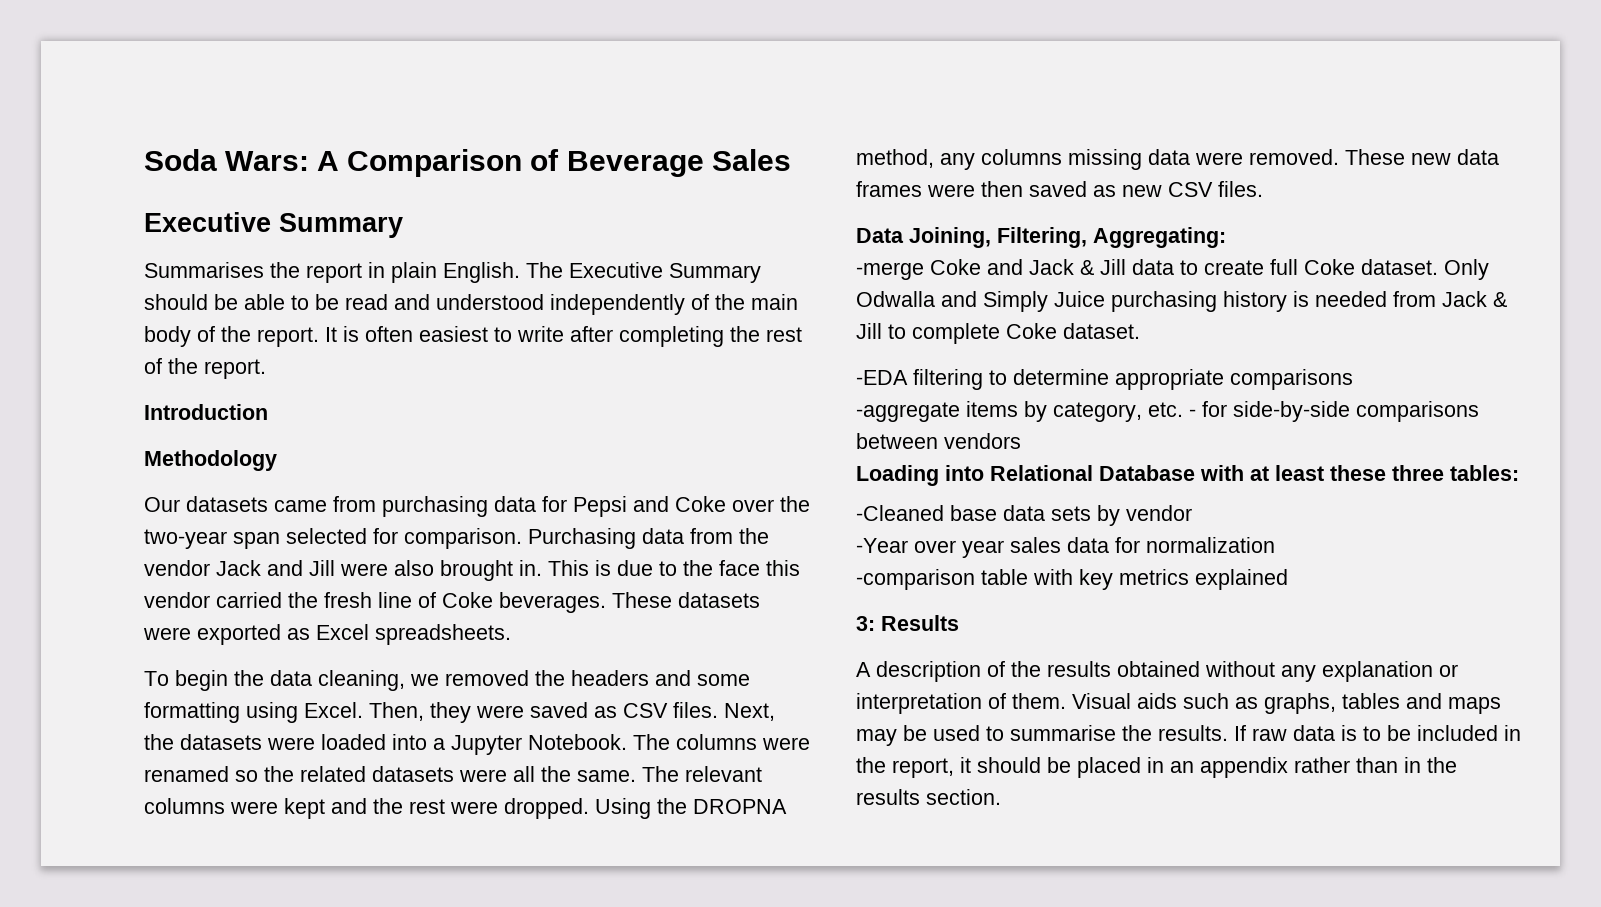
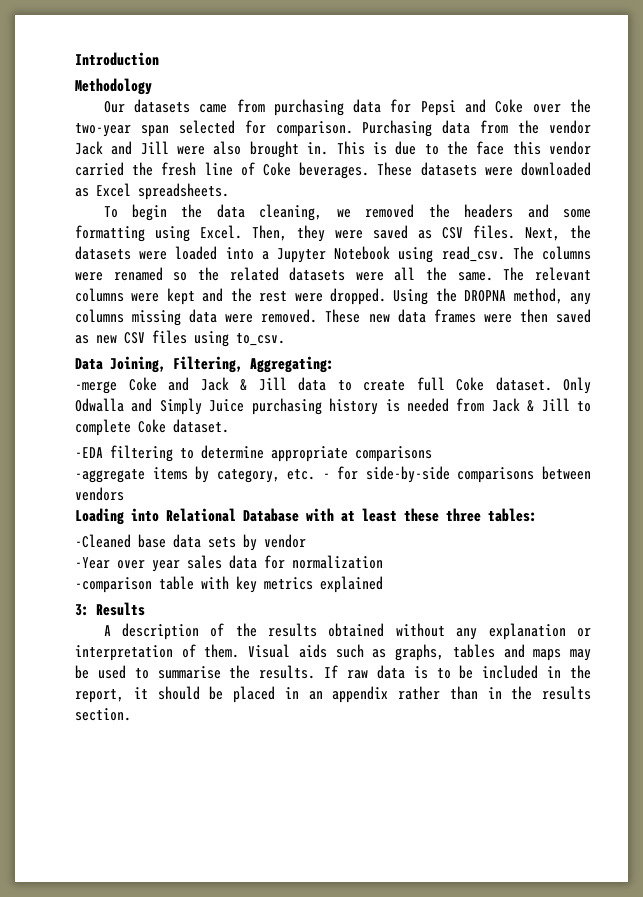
[144,149,791,177] [144,212,403,238] [144,262,761,283] [144,294,798,315] [144,326,802,347] [144,358,266,379] Soda Wars: A Comparison of Beverage Sales // Executive Summary // Summarises the report in plain English. The Executive Summary should be able to be read and understood independently of the main body of the report. It is often easiest to write after completing the rest of the report. // -> (75, 59) none
[197,624,281,645] exported -> [520,162,591,176] downloaded
[528,734,627,750] Notebook. -> [334,246,505,263] Notebook using read_csv.
[1218,181,1263,197] files. -> [152,330,285,347] files using to_csv.

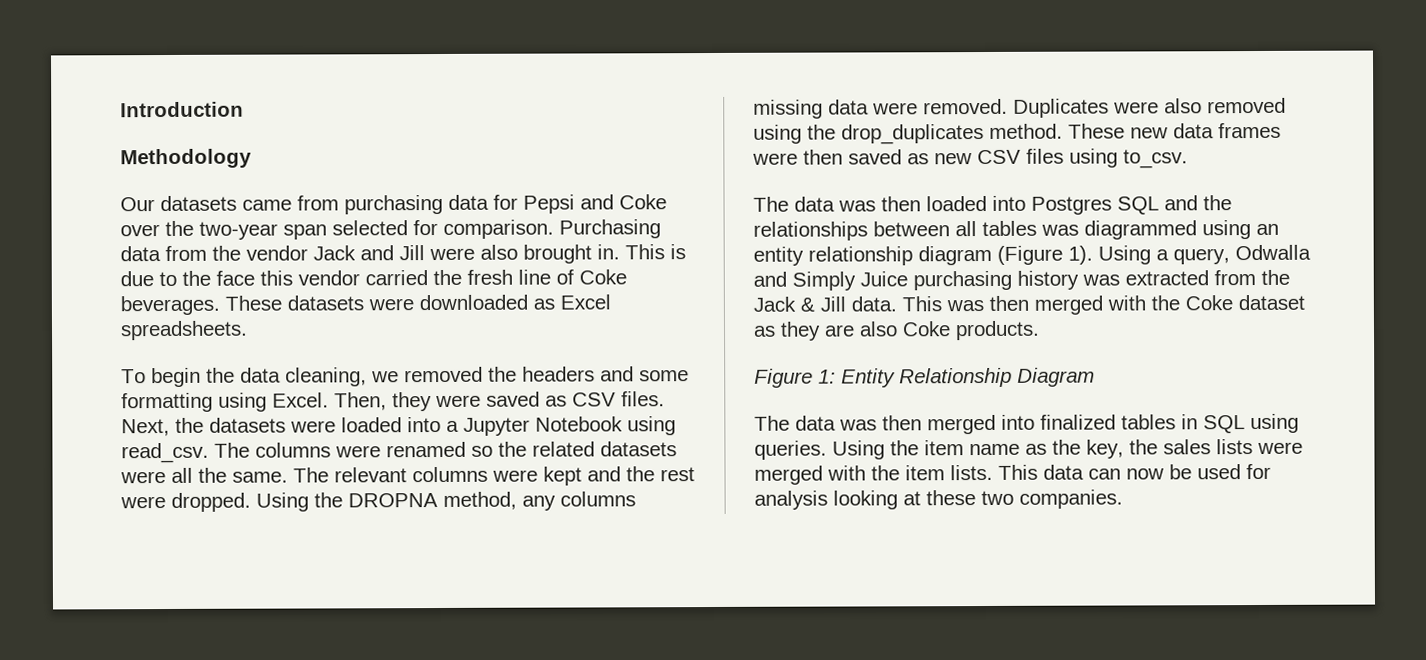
(318, 316) none -> [1013,97,1286,118] [753,123,1063,145] Duplicates were also removed using the drop_duplicates method.
[75,356,334,373] [75,377,591,394] Data Joining, Filtering, Aggregating: // -merge Coke and Jack & Jill data to create full Coke dataset. Only -> [753,195,1232,215] [753,220,1279,241] [753,245,1230,266] The data was then loaded into Postgres SQL and the relationships between all tables was diagrammed using an entity relationship diagram (Figure 1). Using a query,
[385,398,592,412] [75,419,229,436] [75,445,432,462] [75,466,591,483] [75,487,124,501] [75,508,537,525] [75,534,306,551] [75,555,383,572] [75,576,383,593] [75,602,145,616] [103,623,591,640] [75,644,592,661] [75,665,591,679] [75,686,591,703] [75,708,131,721] is needed from Jack & Jill to complete Coke dataset. // -EDA filtering to determine appropriate comparisons // -aggregate items by category, etc. - for side-by-side comparisons between vendors // Loading into Relational Database with at least these three tables: // -Cleaned base data sets by vendor // -Year over year sales data for normalization // -comparison table with key metrics explained // 3: Results // A description of the results obtained without any explanation or interpretation of them. Visual aids such as graphs, tables and maps may be used to summarise the results. If raw data is to be included in the report, it should be placed in an appendix rather than in the results section. -> [1082,269,1290,286] [753,294,1305,315] [753,320,1040,341] [754,367,1095,388] [754,413,1299,435] [754,439,1303,460] [754,463,1271,485] [754,489,1123,510] was extracted from the Jack & Jill data. This was then merged with the Coke dataset as they are also Coke products. // Figure 1: Entity Relationship Diagram // The data was then merged into finalized tables in SQL using queries. Using the item name as the key, the sales lists were merged with the item lists. This data can now be used for analysis looking at these two companies.

